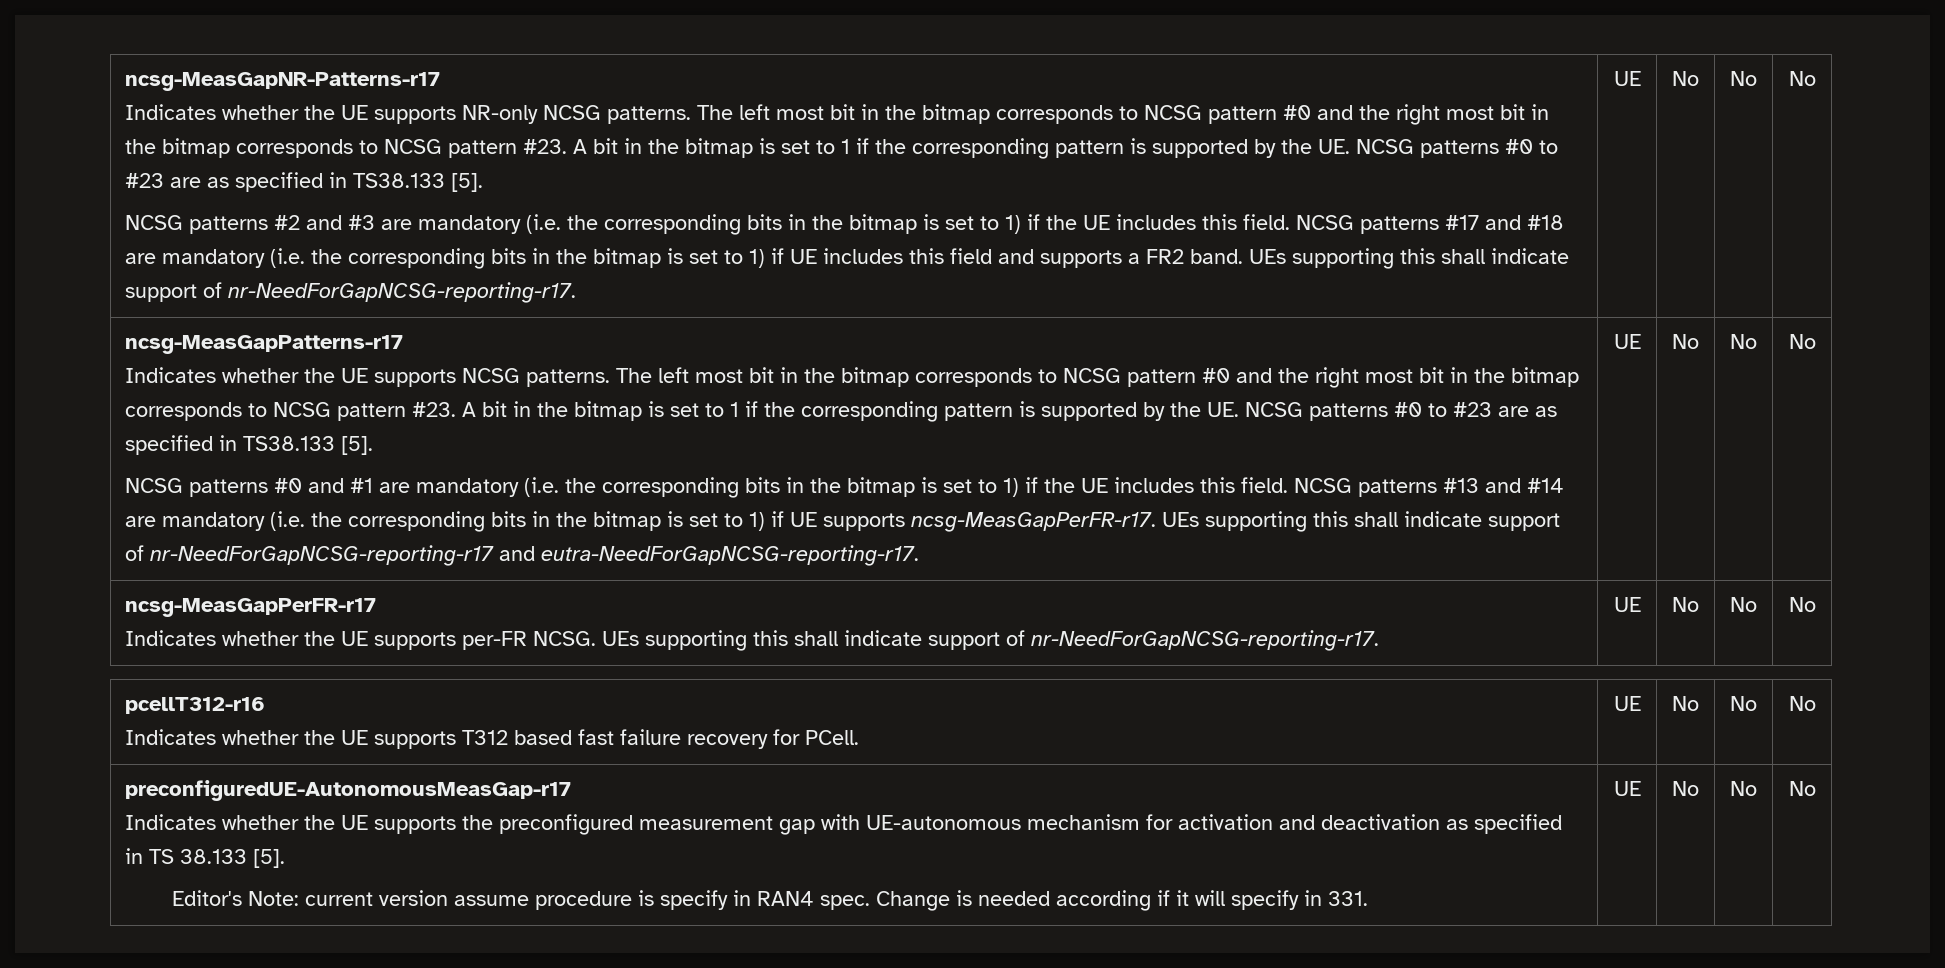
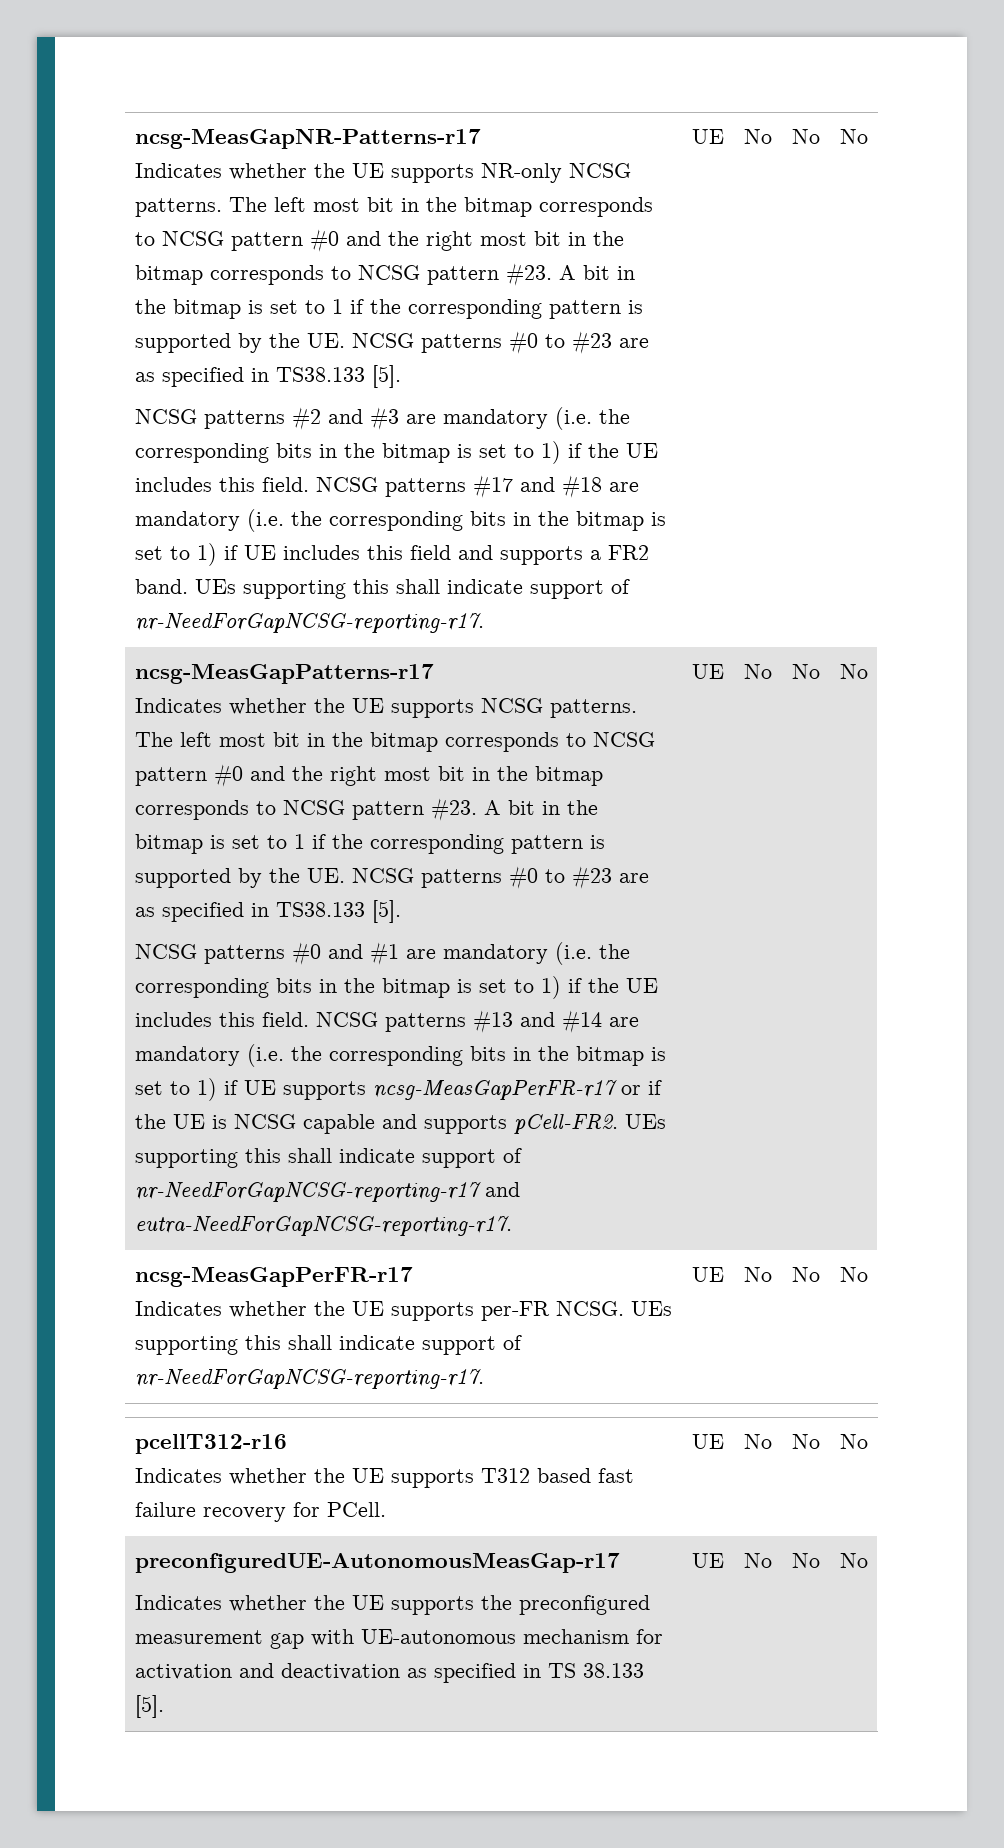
[911,512,1157,532] ncsg-MeasGapPerFR-r17. -> [372,1080,662,1100] [134,1114,618,1134] ncsg-MeasGapPerFR-r17 or if the UE is NCSG capable and supports pCell-FR2.
[171,890,1368,911] // Editor's Note: current version assume procedure is specify in RAN4 spec. Change is needed according if it will specify in 331. -> (164, 1706) none

